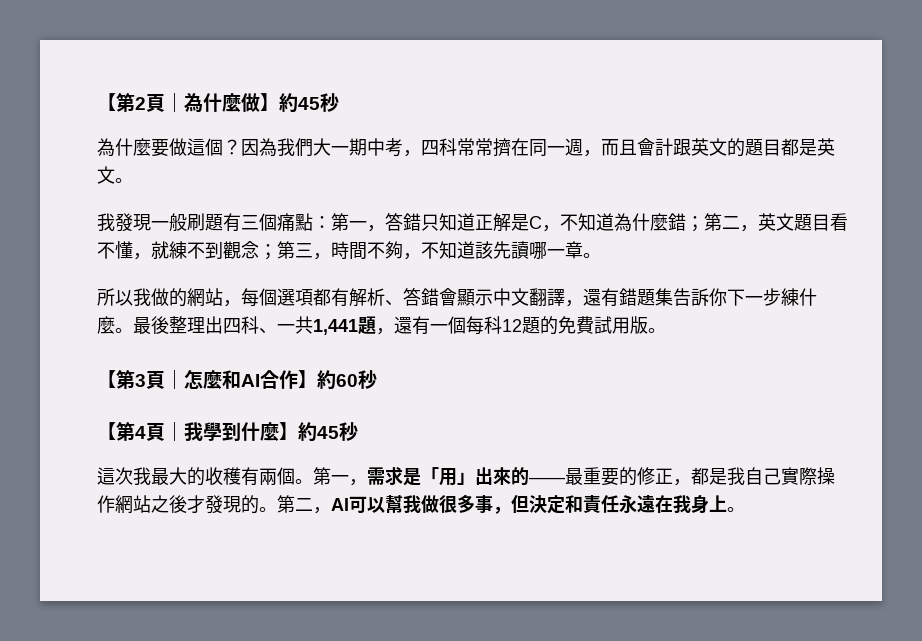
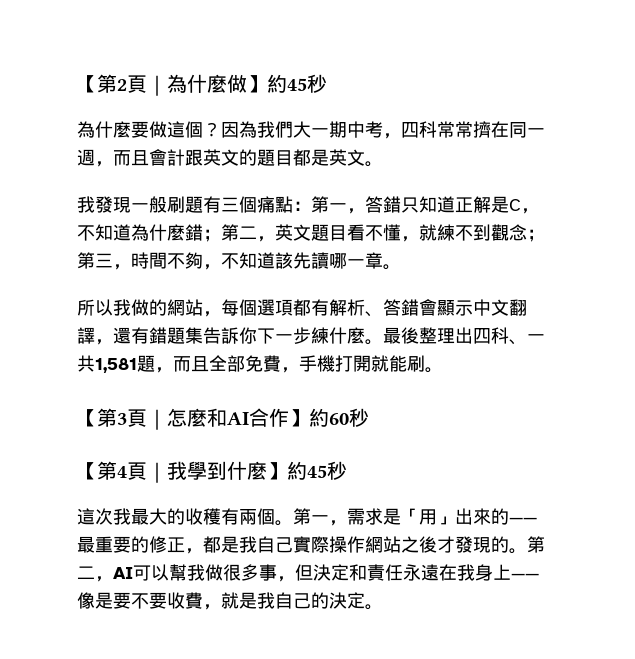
[313,316,648,335] 1,441題，還有一個每科12題的免費試用版 -> [95,355,425,373] 1,581題，而且全部免費，手機打開就能刷
(727, 503) none -> [511,573,539,579] [77,592,365,610] ——像是要不要收費，就是我自己的決定

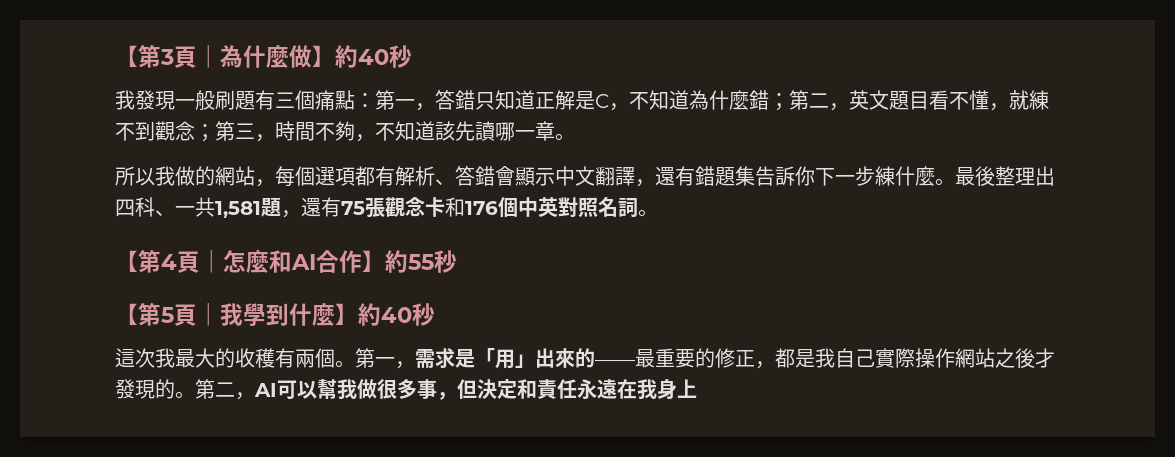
[77,74,127,93] 【第2 -> [115,45,174,68] 【第3
[287,74,327,93] [77,121,545,139] [77,149,383,167] 45秒 // 為什麼要做這個？因為我們大一期中考，四科常常擠在同一週，而且會計跟英文的題目都是英文。 -> [358,45,412,68] 40秒
[173,355,425,373] 而且全部免費，手機打開就能刷 -> [301,197,638,218] 還有75張觀念卡和176個中英對照名詞
[117,413,127,425] 3 -> [161,254,177,270] 4
[329,413,349,425] 60 -> [408,254,434,270] 55
[117,466,127,478] 4 -> [161,307,174,323] 5
[307,465,327,478] 45 -> [381,307,412,323] 40
[511,573,539,579] [77,592,383,610] ——像是要不要收費，就是我自己的決定。 -> (697, 388) none

